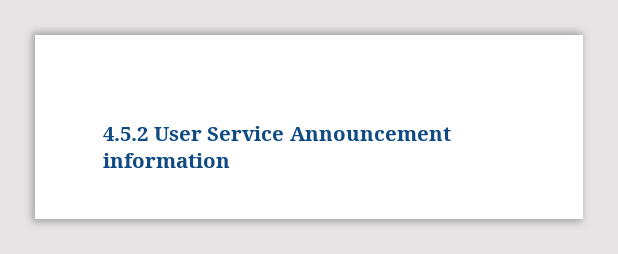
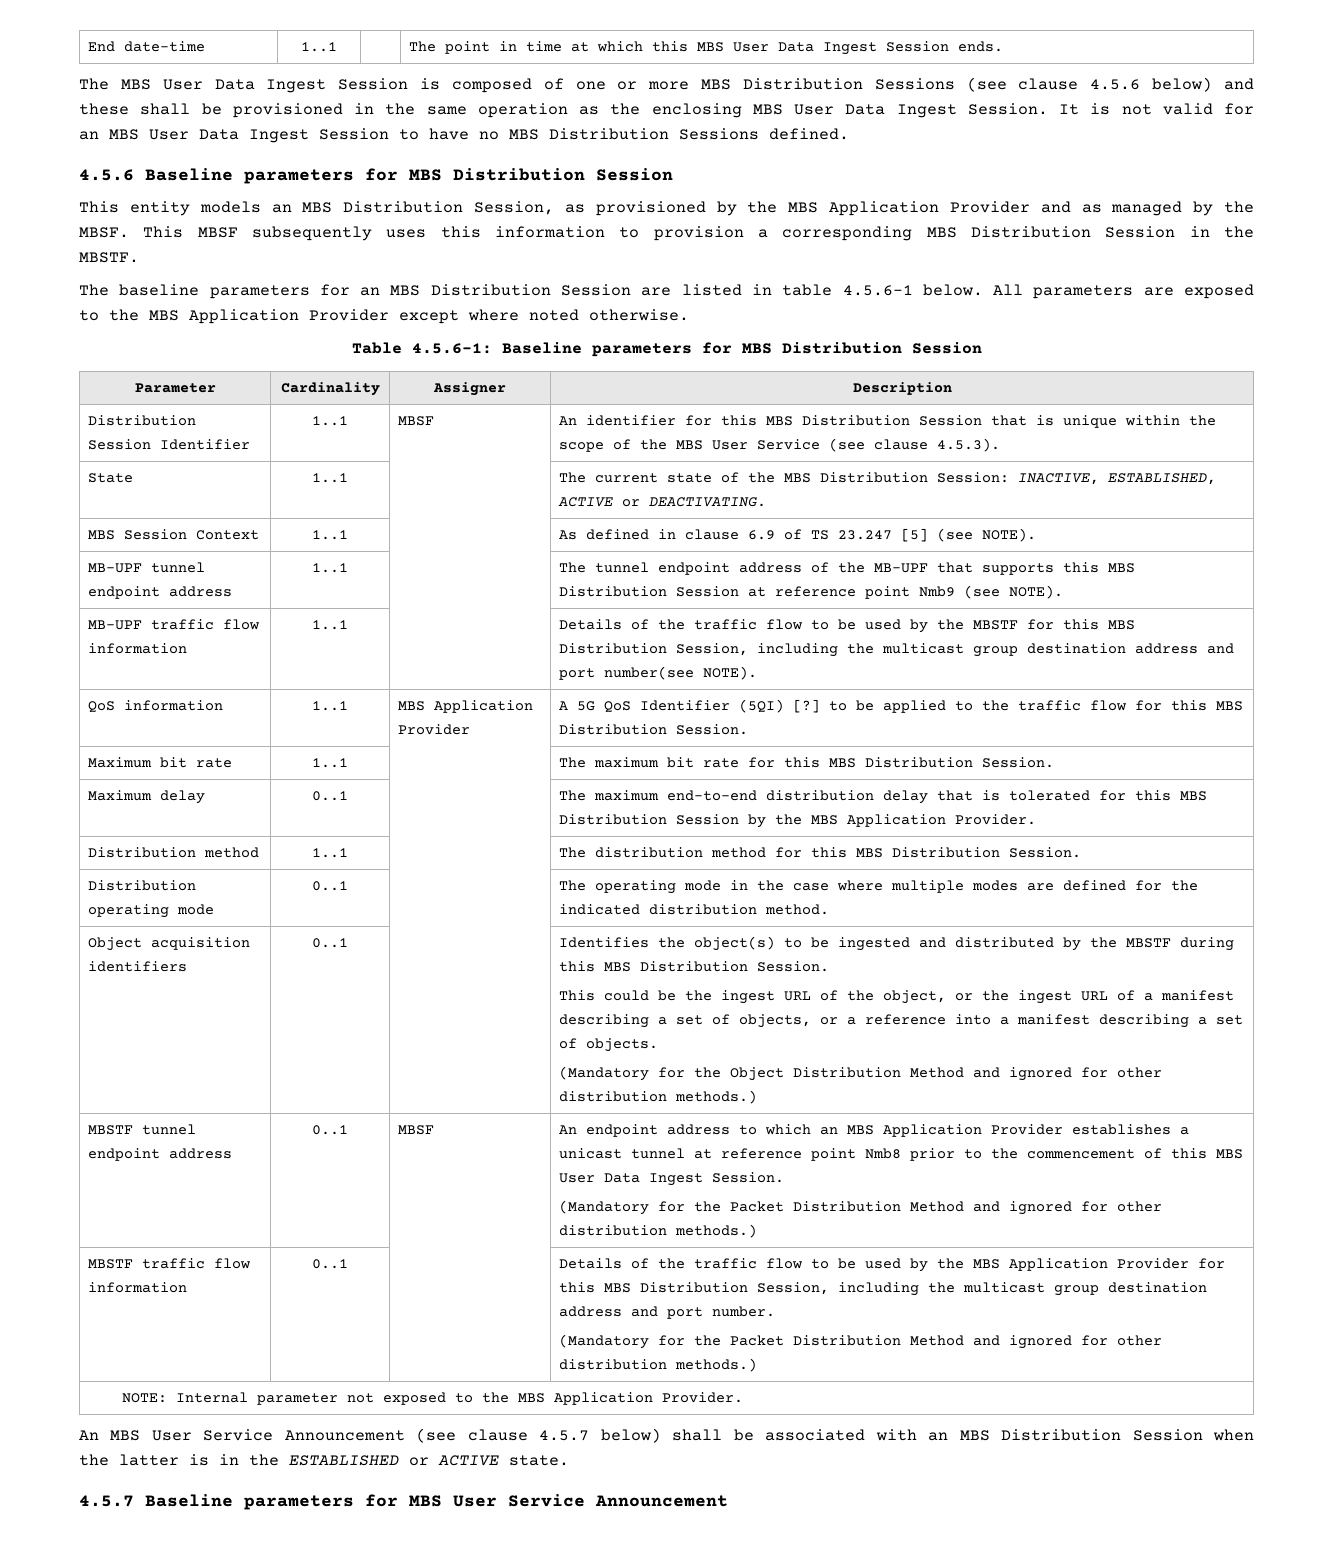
[103,126,451,141] [103,153,230,168] 4.5.2 User Service Announcement information -> [88,41,206,52] [301,42,337,52] [409,41,1004,55] [79,77,1255,93] [79,103,1254,118] [79,128,849,143] [79,168,673,184] [79,201,1254,216] [79,226,1254,241] [79,252,139,263] [79,284,1254,299] [79,309,689,324] [351,342,982,357] [134,383,216,393] [280,382,380,396] [433,382,506,396] [852,382,952,395] [88,415,197,426] [88,439,251,450] [312,416,348,426] [398,416,435,426] [559,415,1217,428] [559,438,1001,452] [88,473,134,483] [312,473,348,483] [559,472,1217,485] [558,497,767,507] [88,529,260,540] [312,530,348,540] [559,528,1037,542] [88,562,206,573] [88,586,233,599] [312,563,348,573] [559,562,1136,575] [559,585,1064,599] [88,619,261,630] [88,643,188,654] [312,620,348,630] [559,619,1136,633] [559,643,1235,657] [559,666,758,680] [88,700,224,713] [312,701,348,711] [398,700,534,713] [398,724,471,735] [559,699,1244,713] [559,724,749,735] [88,757,233,768] [312,758,348,768] [559,757,1055,768] [88,790,206,804] [312,791,348,801] [559,790,1208,804] [559,814,1037,828] [88,847,260,858] [312,848,348,858] [559,847,1082,858] [88,880,197,891] [88,904,215,918] [312,881,348,891] [559,880,1199,894] [559,904,830,915] [88,937,251,951] [88,961,188,972] [312,938,348,948] [559,936,1235,951] [559,961,830,972] [559,990,1235,1004] [559,1014,1244,1028] [559,1038,659,1052] [559,1066,1163,1081] [559,1090,758,1104] [88,1124,197,1135] [88,1148,233,1161] [312,1125,348,1135] [398,1125,435,1135] [559,1124,1190,1137] [559,1148,1244,1161] [559,1172,785,1186] [559,1200,1163,1215] [559,1224,758,1238] [88,1258,252,1269] [88,1282,188,1293] [312,1259,348,1269] [559,1258,1226,1272] [559,1282,1208,1296] [559,1306,776,1319] [559,1334,1163,1349] [559,1358,758,1372] [122,1392,744,1405] [79,1428,1255,1443] [79,1454,569,1466] [79,1494,728,1510] End date–time | 1..1 | | The point in time at which this MBS User Data Ingest Session ends. // The MBS User Data Ingest Session is composed of one or more MBS Distribution Sessions (see clause 4.5.6 below) and these shall be provisioned in the same operation as the enclosing MBS User Data Ingest Session. It is not valid for an MBS User Data Ingest Session to have no MBS Distribution Sessions defined. // 4.5.6 Baseline parameters for MBS Distribution Session // This entity models an MBS Distribution Session, as provisioned by the MBS Application Provider and as managed by the MBSF. This MBSF subsequently uses this information to provision a corresponding MBS Distribution Session in the MBSTF. // The baseline parameters for an MBS Distribution Session are listed in table 4.5.6-1 below. All parameters are exposed to the MBS Application Provider except where noted otherwise. // Table 4.5.6-1: Baseline parameters for MBS Distribution Session // Parameter | Cardinality | Assigner | Description // Distribution Session Identifier | 1..1 | MBSF | An identifier for this MBS Distribution Session that is unique within the scope of the MBS User Service (see clause 4.5.3). // State | 1..1 | | The current state of the MBS Distribution Session: INACTIVE, ESTABLISHED, ACTIVE or DEACTIVATING. // MBS Session Context | 1..1 | | As defined in clause 6.9 of TS 23.247 [5] (see NOTE). // MB-UPF tunnel endpoint address | 1..1 | | The tunnel endpoint address of the MB-UPF that supports this MBS Distribution Session at reference point Nmb9 (see NOTE). // MB-UPF traffic flow information | 1..1 | | Details of the traffic flow to be used by the MBSTF for this MBS Distribution Session, including the multicast group destination address and port number(see NOTE). // QoS information | 1..1 | MBS Application Provider | A 5G QoS Identifier (5QI) [?] to be applied to the traffic flow for this MBS Distribution Session. // Maximum bit rate | 1..1 | | The maximum bit rate for this MBS Distribution Session. // Maximum delay | 0..1 | | The maximum end-to-end distribution delay that is tolerated for this MBS Distribution Session by the MBS Application Provider. // Distribution method | 1..1 | | The distribution method for this MBS Distribution Session. // Distribution operating mode | 0..1 | | The operating mode in the case where multiple modes are defined for the indicated distribution method. // Object acquisition identifiers | 0..1 | | Identifies the object(s) to be ingested and distributed by the MBSTF during this MBS Distribution Session. // This could be the ingest URL of the object, or the ingest URL of a manifest describing a set of objects, or a reference into a manifest describing a set of objects. // (Mandatory for the Object Distribution Method and ignored for other distribution methods.) // MBSTF tunnel endpoint address | 0..1 | MBSF | An endpoint address to which an MBS Application Provider establishes a unicast tunnel at reference point Nmb8 prior to the commencement of this MBS User Data Ingest Session. // (Mandatory for the Packet Distribution Method and ignored for other distribution methods.) // MBSTF traffic flow information | 0..1 | | Details of the traffic flow to be used by the MBS Application Provider for this MBS Distribution Session, including the multicast group destination address and port number. // (Mandatory for the Packet Distribution Method and ignored for other distribution methods.) // NOTE: Internal parameter not exposed to the MBS Application Provider. // An MBS User Service Announcement (see clause 4.5.7 below) shall be associated with an MBS Distribution Session when the latter is in the ESTABLISHED or ACTIVE state. // 4.5.7 Baseline parameters for MBS User Service Announcement

